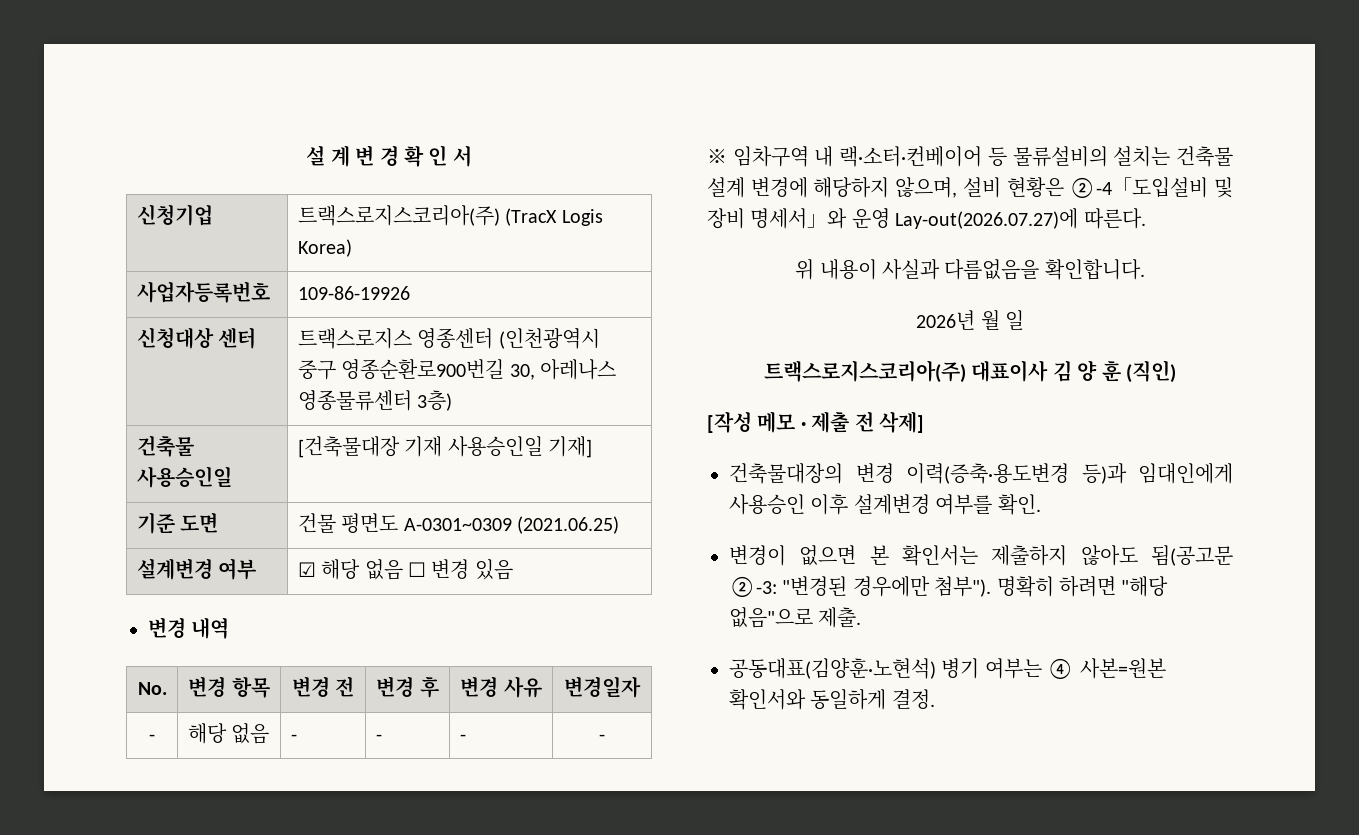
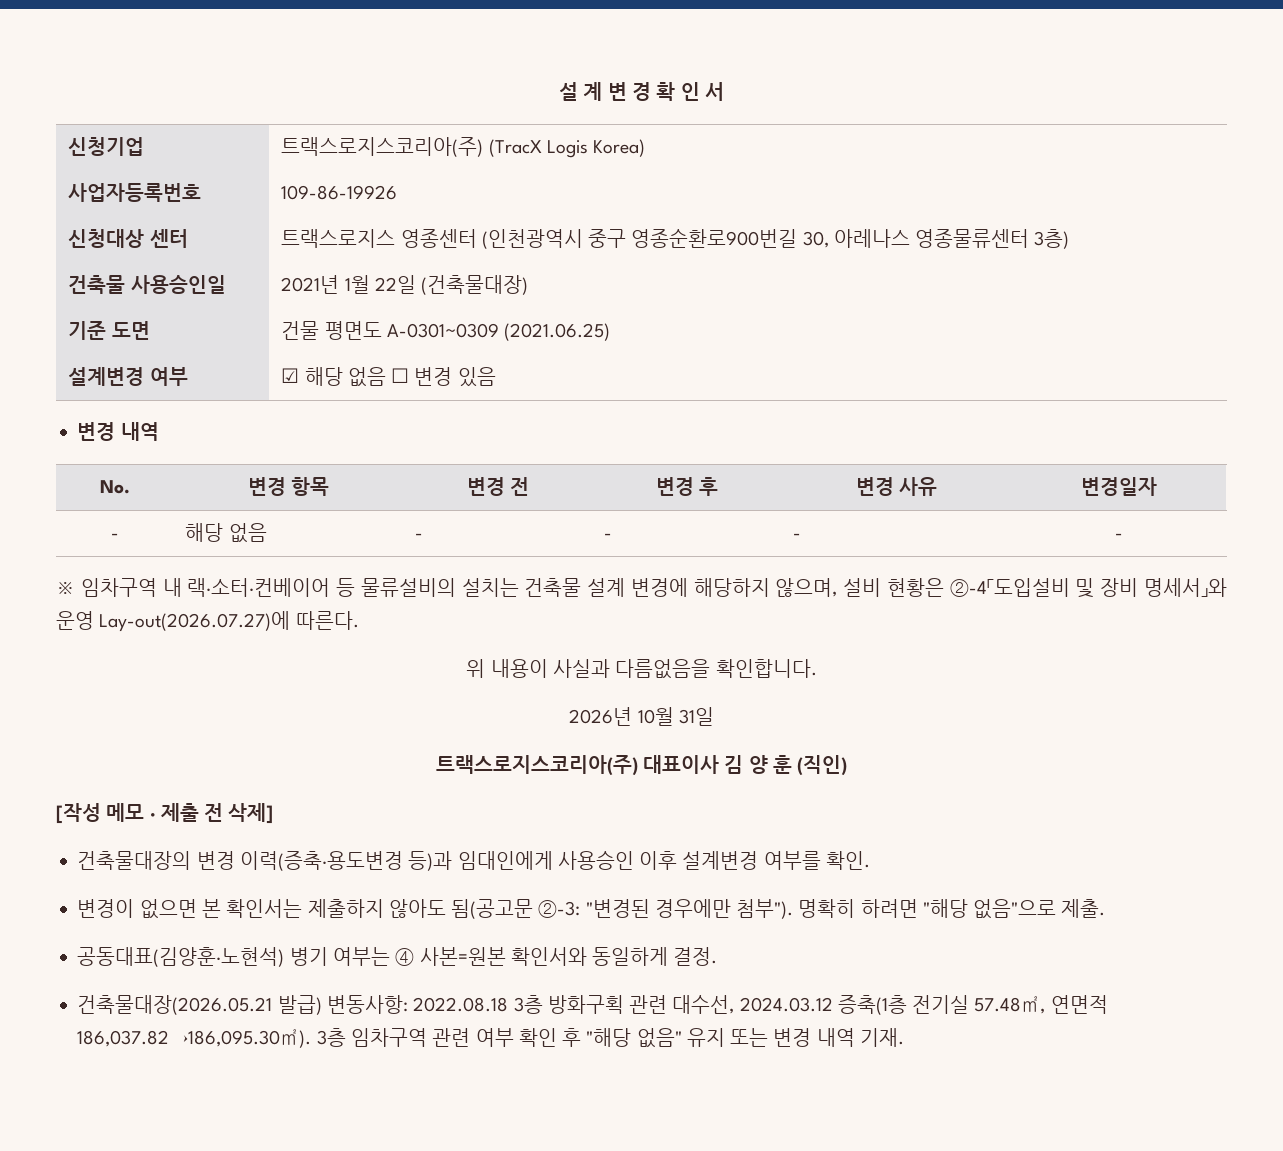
[297,436,592,458] [건축물대장 기재 사용승인일 기재] -> [281,275,529,295] 2021년 1월 22일 (건축물대장)
[980,309,1024,330] 월 일 -> [637,707,714,726] 10월 31일
(935, 699) none -> [77,995,1108,1015] [77,1028,904,1048] // 건축물대장(2026.05.21 발급) 변동사항: 2022.08.18 3층 방화구획 관련 대수선, 2024.03.12 증축(1층 전기실 57.48㎡, 연면적 186,037.82→186,095.30㎡). 3층 임차구역 관련 여부 확인 후 "해당 없음" 유지 또는 변경 내역 기재.

